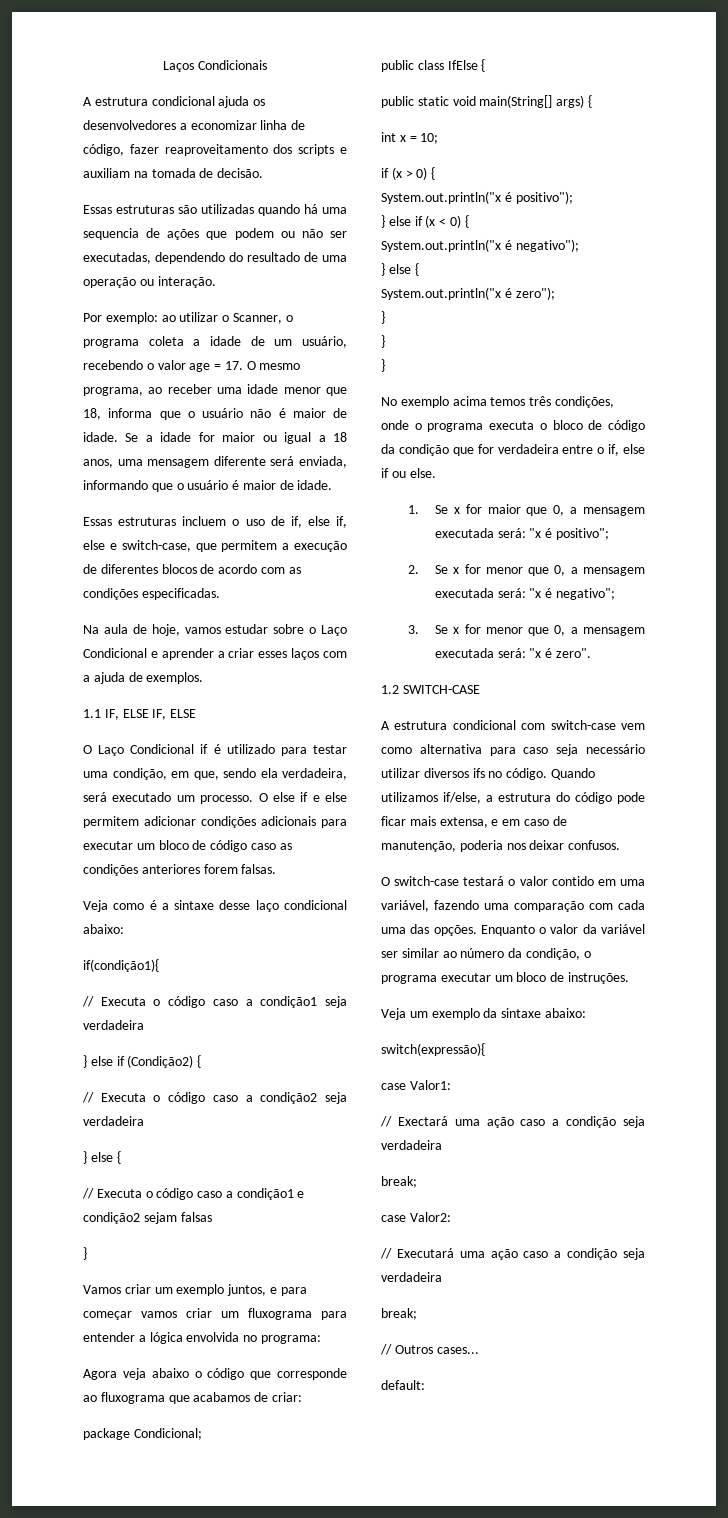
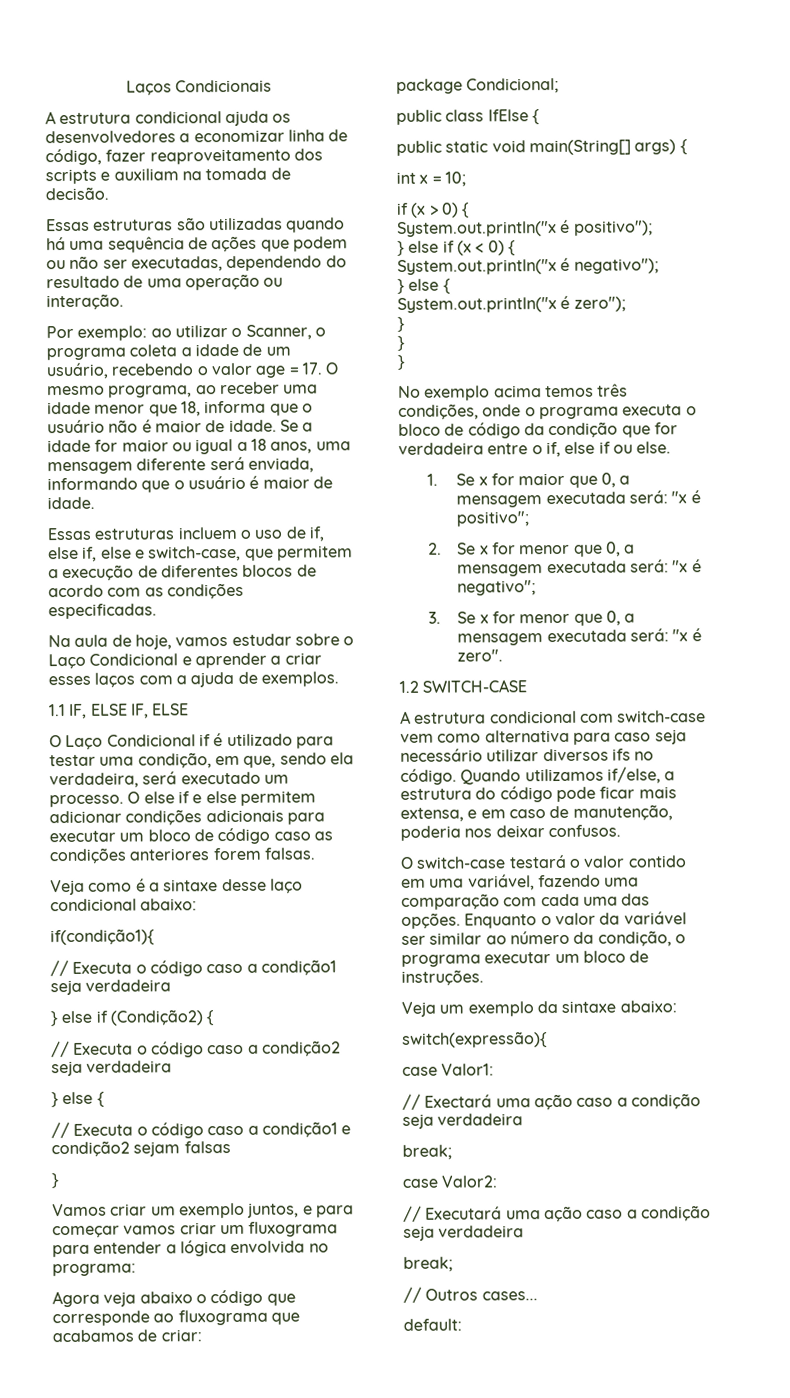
[83,228,139,240] sequencia -> [107,236,185,253] sequência

